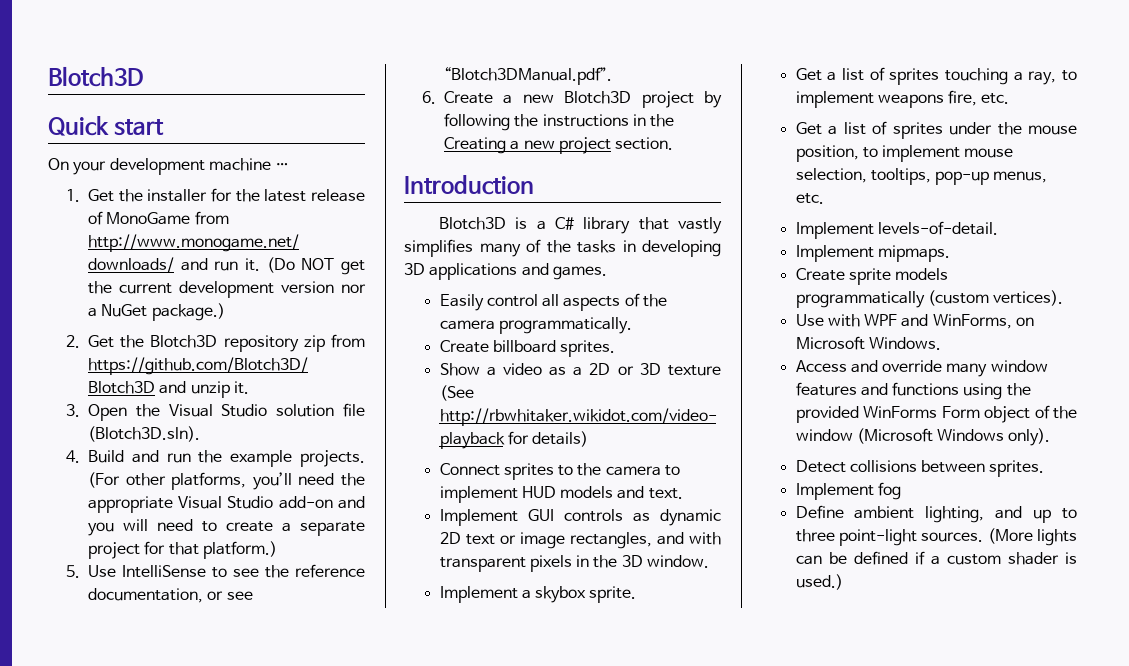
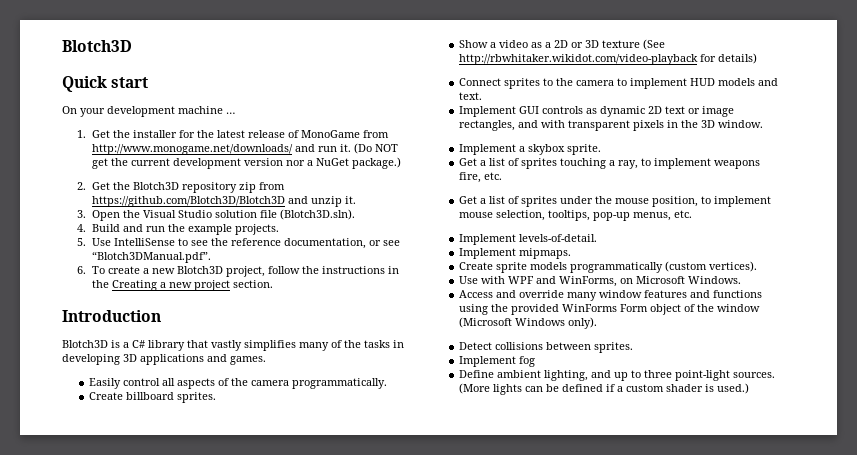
[87,472,365,490] [87,496,365,513] [87,519,365,536] [87,541,277,559] (For other platforms, you’ll need the appropriate Visual Studio add-on and you will need to create a separate project for that platform.) -> (279, 229) none
[443,91,493,104] Create -> [91,266,140,274] To create
[641,91,722,108] [443,113,510,131] project by following -> [225,266,300,277] project, follow

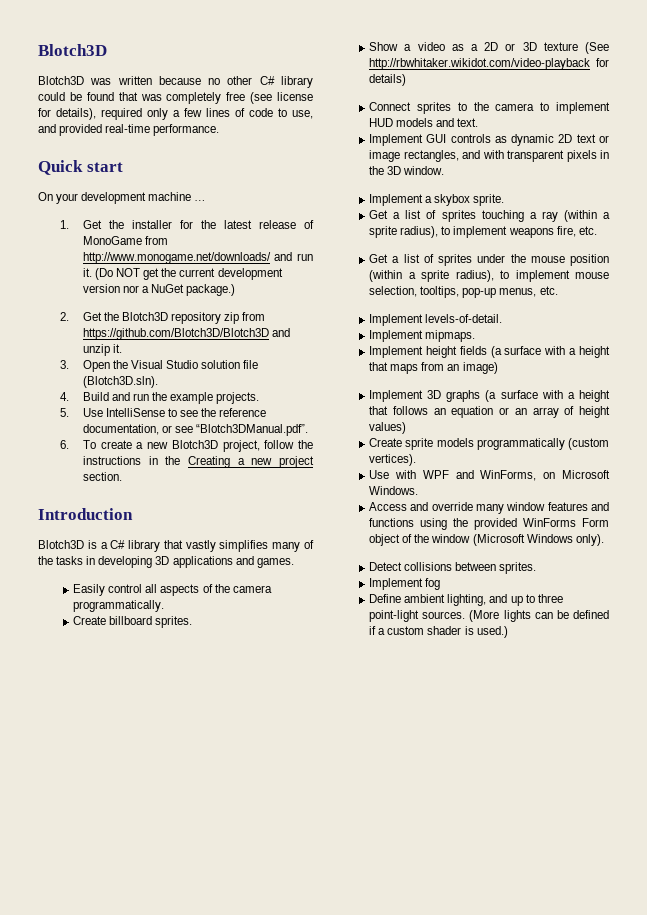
[62,40,132,52] Blotch3D -> [38,44,107,56] [38,76,313,88] [38,92,313,104] [38,108,313,120] [38,124,220,136] Blotch3D // Blotch3D was written because no other C# library could be found that was completely free (see license for details), required only a few lines of code to use, and provided real-time performance.
[618,160,639,169] ray, -> [541,210,610,222] [369,226,439,238] ray (within a sprite radius),
[652,196,699,207] position, -> [570,254,609,266] [369,270,494,282] position (within a sprite radius),
(572, 253) none -> [369,346,610,358] [369,362,498,374] [369,390,610,402] [369,406,610,418] [369,422,407,434] // Implement height fields (a surface with a height that maps from an image) // Implement 3D graphs (a surface with a height that follows an equation or an array of height values)

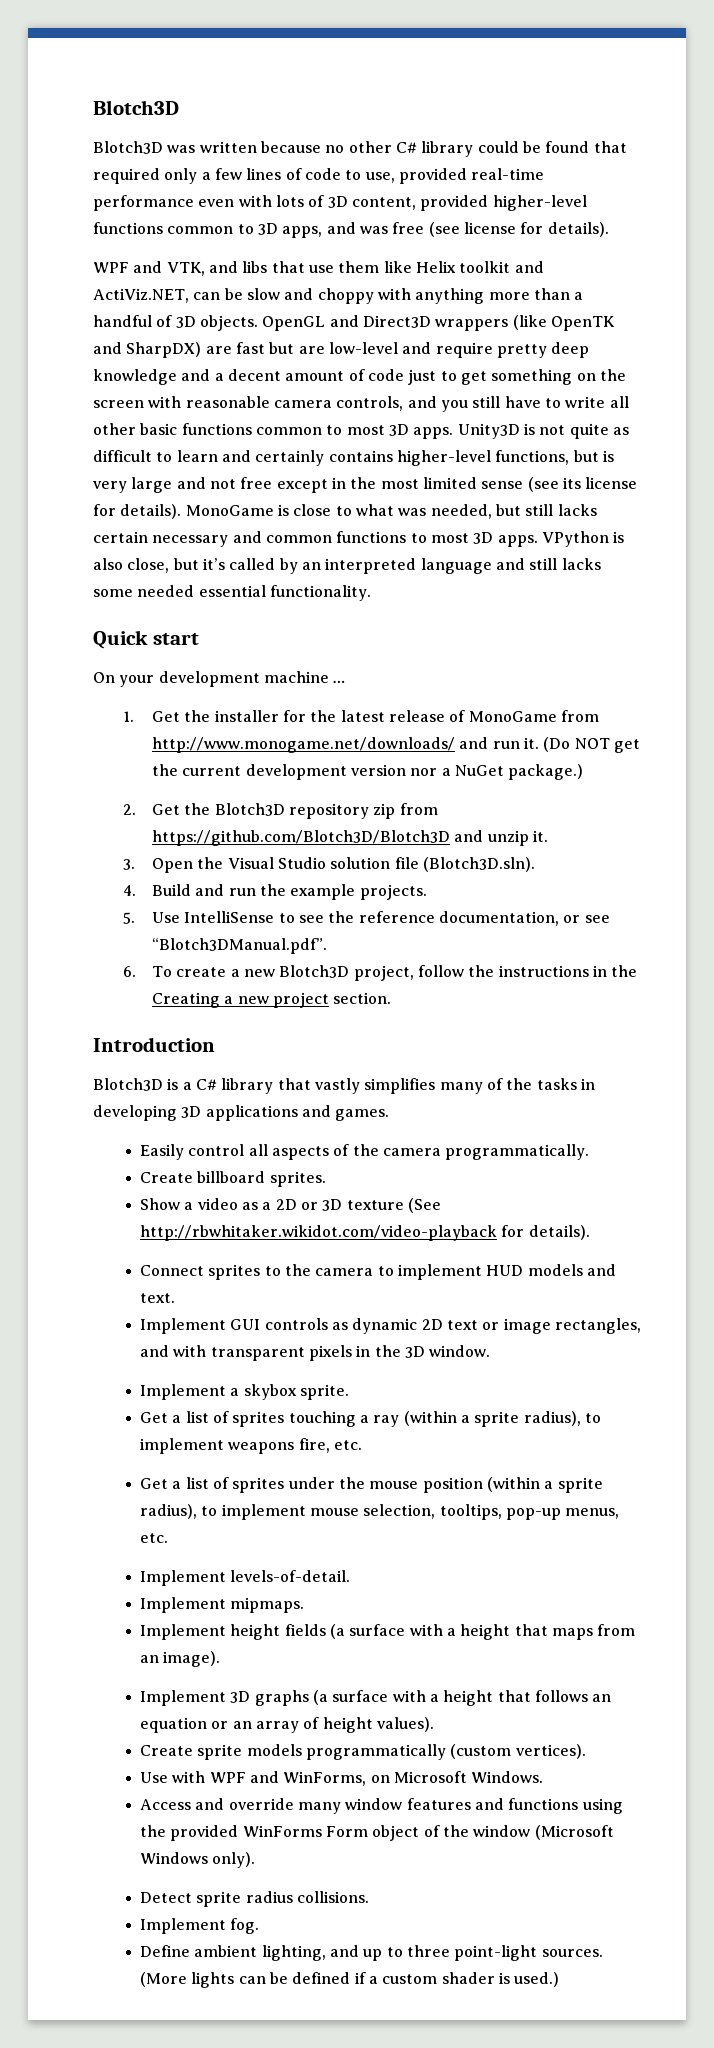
[140,92,313,104] [38,108,96,120] was completely free (see license for details), -> (627, 147) none
[38,124,56,133] and -> (395, 177) none
[153,124,220,136] performance. -> [93,195,587,211] [93,222,609,238] [93,261,544,276] [93,288,584,304] [93,315,615,331] [93,342,590,358] [93,369,626,385] [93,396,629,412] [93,423,629,439] [93,450,614,466] [93,477,638,493] [93,504,597,519] [93,531,625,547] [93,558,601,574] [93,585,371,601] performance even with lots of 3D content, provided higher-level functions common to 3D apps, and was free (see license for details). // WPF and VTK, and libs that use them like Helix toolkit and ActiViz.NET, can be slow and choppy with anything more than a handful of 3D objects. OpenGL and Direct3D wrappers (like OpenTK and SharpDX) are fast but are low-level and require pretty deep knowledge and a decent amount of code just to get something on the screen with reasonable camera controls, and you still have to write all other basic functions common to most 3D apps. Unity3D is not quite as difficult to learn and certainly contains higher-level functions, but is very large and not free except in the most limited sense (see its license for details). MonoGame is close to what was needed, but still lacks certain necessary and common functions to most 3D apps. VPython is also close, but it’s called by an interpreted language and still lacks some needed essential functionality.
[369,74,407,86] details) -> [528,1225,590,1240] details).
[462,362,498,374] image) -> [163,1651,221,1667] image).
[369,422,407,434] values) -> [377,1717,435,1732] values).
[404,562,537,574] [369,578,441,590] collisions between sprites. // Implement fog -> [196,1891,370,1907] [140,1918,260,1934] sprite radius collisions. // Implement fog.

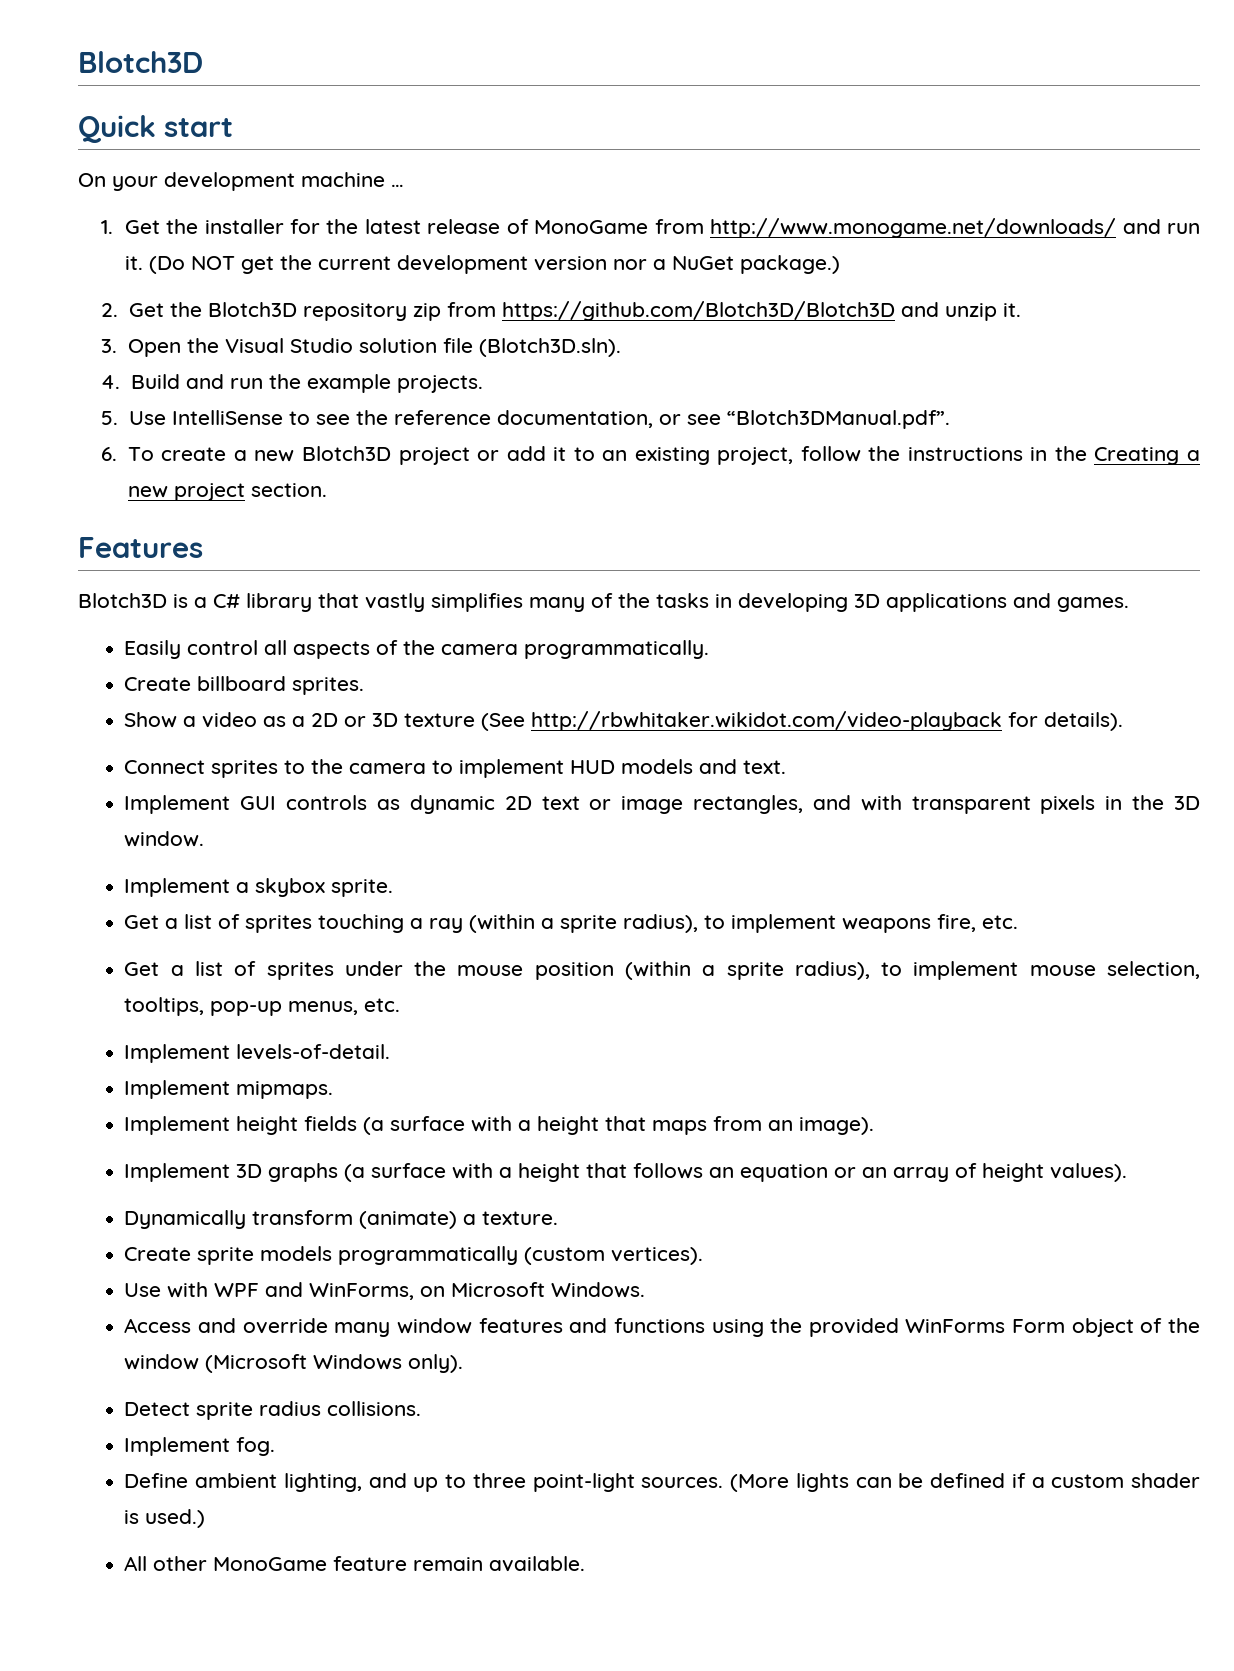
[93,100,179,115] [93,141,627,157] [93,168,545,184] [93,195,587,211] [93,222,609,238] [93,261,544,276] [93,288,584,304] [93,315,615,331] [93,342,590,358] [93,369,626,385] [93,396,629,412] [93,423,629,439] [93,450,614,466] [93,477,638,493] [93,504,597,519] [93,531,625,547] [93,558,601,574] [93,585,371,601] Blotch3D // Blotch3D was written because no other C# library could be found that required only a few lines of code to use, provided real-time performance even with lots of 3D content, provided higher-level functions common to 3D apps, and was free (see license for details). // WPF and VTK, and libs that use them like Helix toolkit and ActiViz.NET, can be slow and choppy with anything more than a handful of 3D objects. OpenGL and Direct3D wrappers (like OpenTK and SharpDX) are fast but are low-level and require pretty deep knowledge and a decent amount of code just to get something on the screen with reasonable camera controls, and you still have to write all other basic functions common to most 3D apps. Unity3D is not quite as difficult to learn and certainly contains higher-level functions, but is very large and not free except in the most limited sense (see its license for details). MonoGame is close to what was needed, but still lacks certain necessary and common functions to most 3D apps. VPython is also close, but it’s called by an interpreted language and still lacks some needed essential functionality. -> [78,51,203,73] Blotch3D
(350, 971) none -> [398,446,710,465] project or add it to an existing
[93,1037,215,1052] Introduction -> [78,537,203,558] Features
(435, 1724) none -> [124,1210,559,1229] // Dynamically transform (animate) a texture.
(560, 1979) none -> [124,1556,586,1572] // All other MonoGame feature remain available.

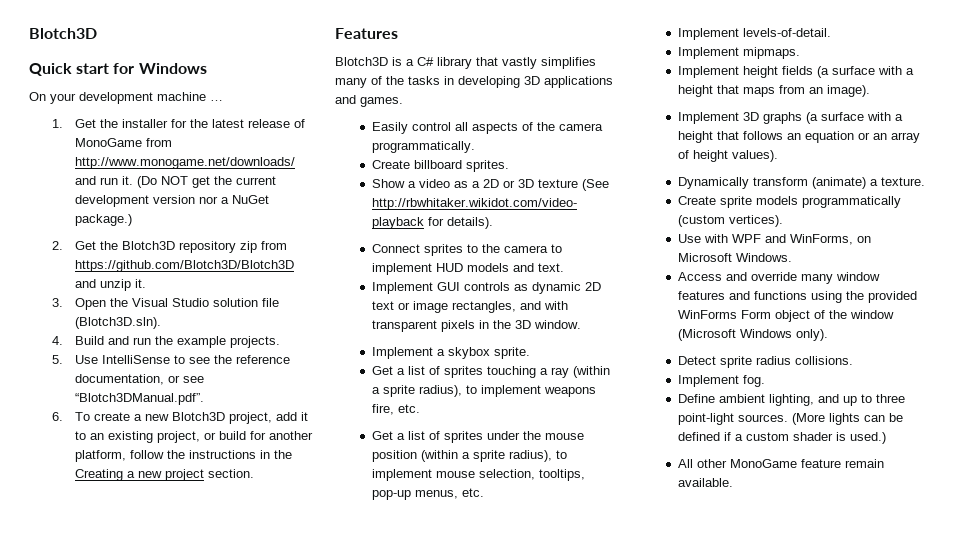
(233, 127) none -> [113,63,207,74] for Windows
[398,447,500,465] project or -> [228,412,272,424] project,
(794, 456) none -> [203,431,313,440] [74,450,126,462] or build for another platform,

